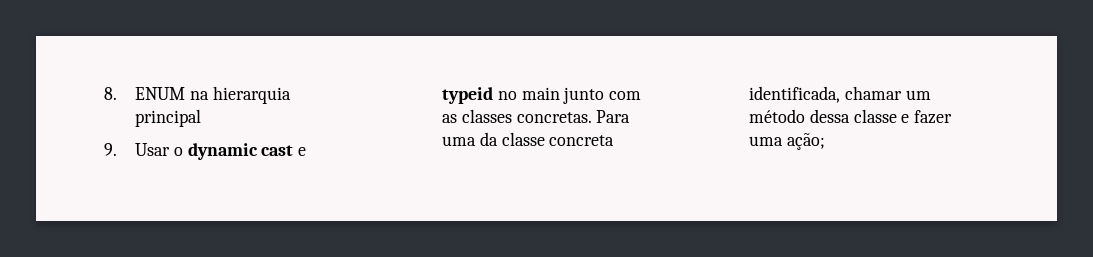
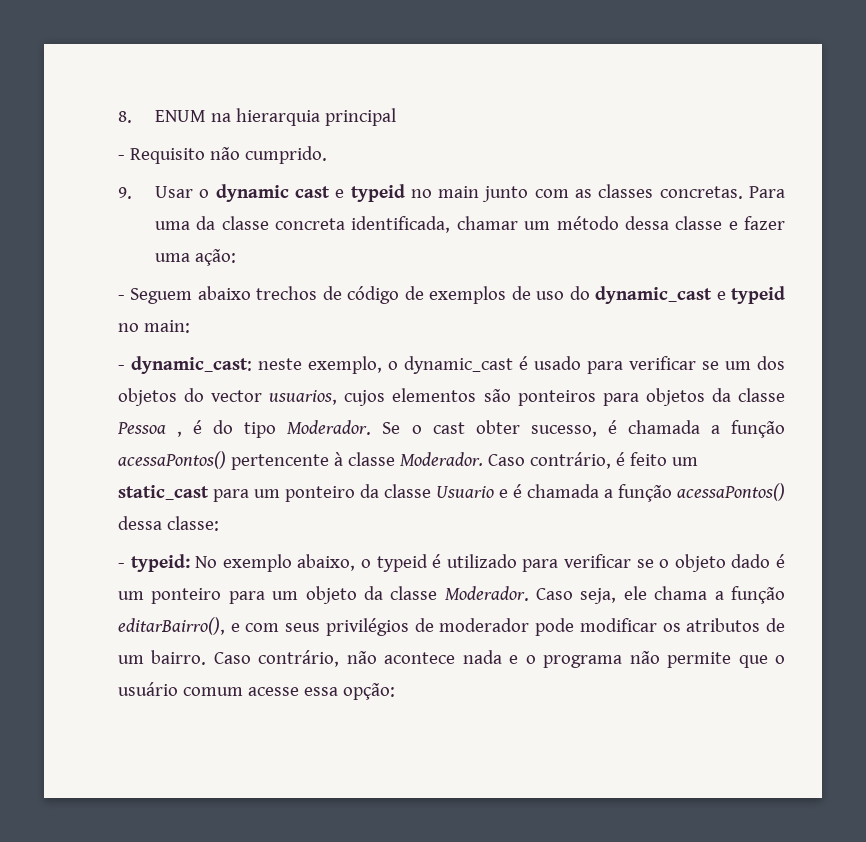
(202, 118) none -> [117,146,327,164] // - Requisito não cumprido.
[786,133,825,150] ação; -> [194,249,236,266] [117,286,785,304] [117,320,190,333] [117,356,785,374] [117,388,785,406] [116,420,785,438] [117,451,698,470] [117,483,785,502] [117,516,219,531] [117,554,785,572] [117,586,785,604] [117,617,785,636] [117,650,785,668] [117,682,395,700] ação: // - Seguem abaixo trechos de código de exemplos de uso do dynamic_cast e typeid no main: // - dynamic_cast: neste exemplo, o dynamic_cast é usado para verificar se um dos objetos do vector usuarios, cujos elementos são ponteiros para objetos da classe Pessoa , é do tipo Moderador. Se o cast obter sucesso, é chamada a função acessaPontos() pertencente à classe Moderador. Caso contrário, é feito um static_cast para um ponteiro da classe Usuario e é chamada a função acessaPontos() dessa classe: // - typeid: No exemplo abaixo, o typeid é utilizado para verificar se o objeto dado é um ponteiro para um objeto da classe Moderador. Caso seja, ele chama a função editarBairro(), e com seus privilégios de moderador pode modificar os atributos de um bairro. Caso contrário, não acontece nada e o programa não permite que o usuário comum acesse essa opção:

